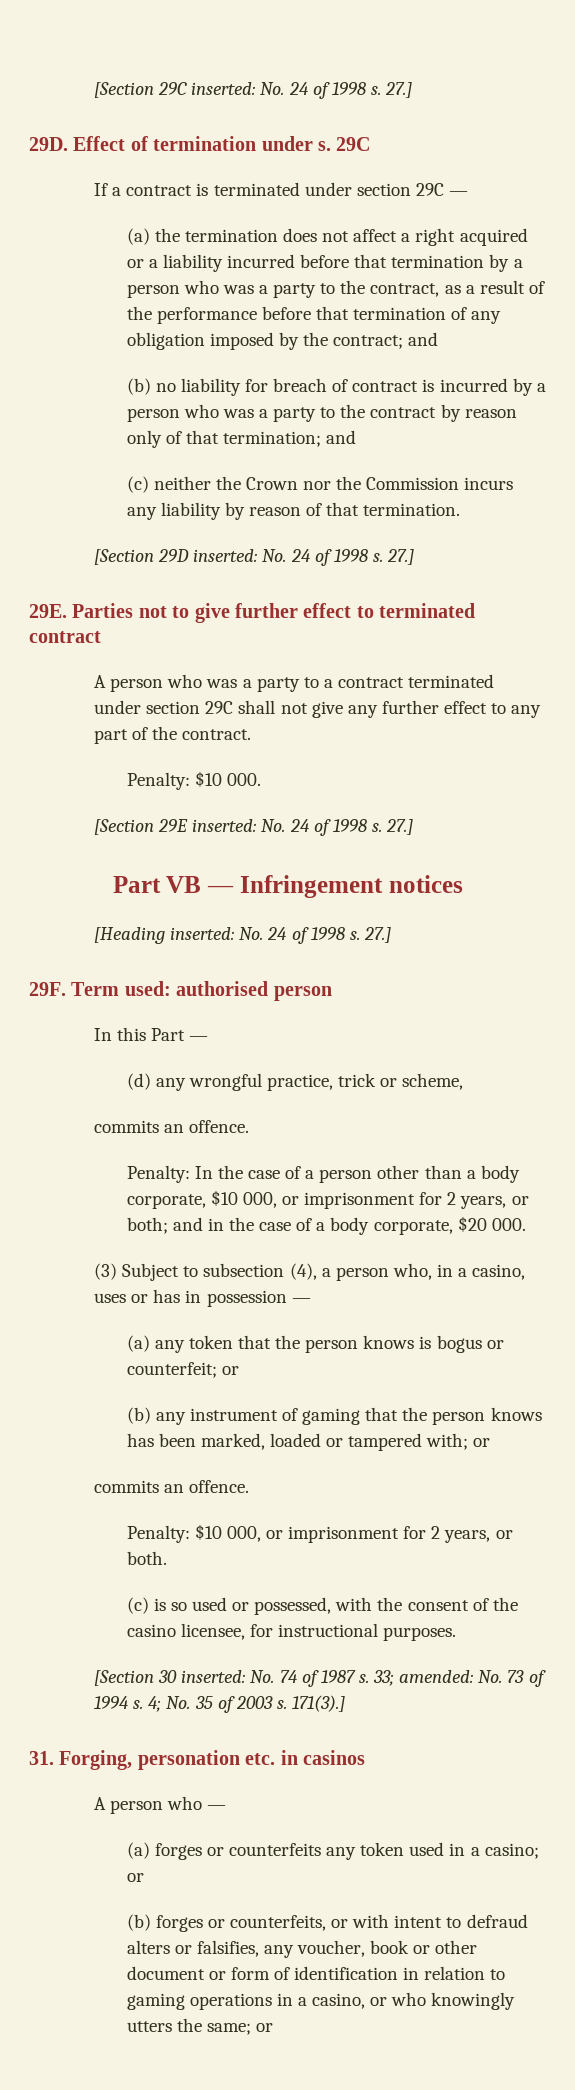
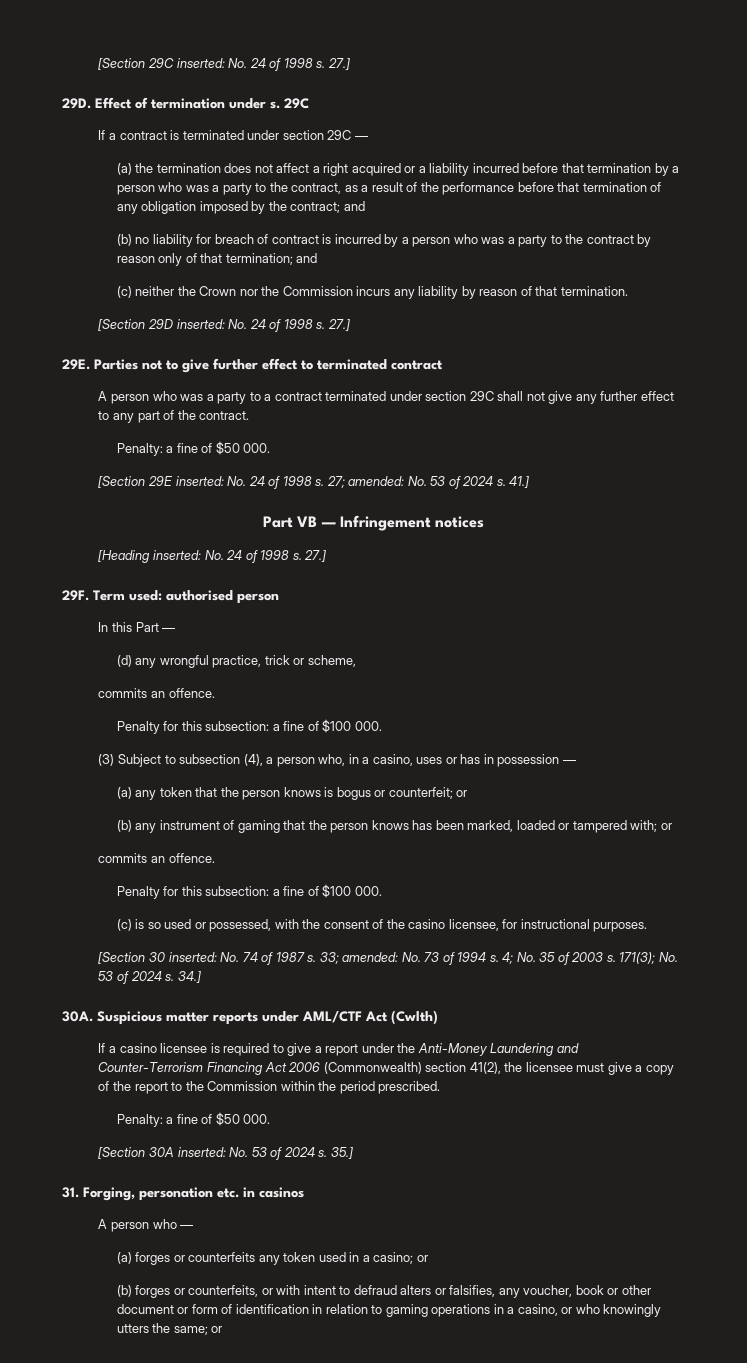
[194,771,222,787] $10 -> [166,441,240,455] a fine of $50
[386,819,414,835] 27.] -> [326,476,530,489] 27; amended: No. 53 of 2024 s. 41.]
[126,1165,520,1183] [126,1190,529,1209] [126,1216,487,1235] Penalty: In the case of a person other than a body corporate, $10 000, or imprisonment for 2 years, or both; and in the case of a body corporate, $20 -> [116,719,352,734] Penalty for this subsection: a fine of $100
[126,1524,513,1543] [126,1551,167,1565] Penalty: $10 000, or imprisonment for 2 years, or both. -> [116,884,382,899] Penalty for this subsection: a fine of $100 000.
[292,1695,346,1712] 171(3).] -> [619,952,678,964] [98,971,201,984] [62,1010,438,1025] [98,1043,579,1056] [98,1062,674,1075] [98,1081,441,1094] [116,1112,271,1127] [98,1147,353,1160] 171(3); No. 53 of 2024 s. 34.] // 30A. Suspicious matter reports under AML/CTF Act (Cwlth) // If a casino licensee is required to give a report under the Anti-Money Laundering and Counter-Terrorism Financing Act 2006 (Commonwealth) section 41(2), the licensee must give a copy of the report to the Commission within the period prescribed. // Penalty: a fine of $50 000. // [Section 30A inserted: No. 53 of 2024 s. 35.]

